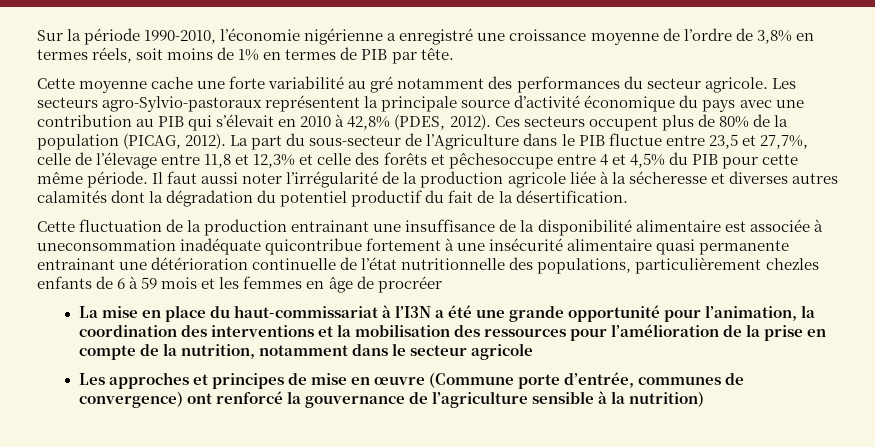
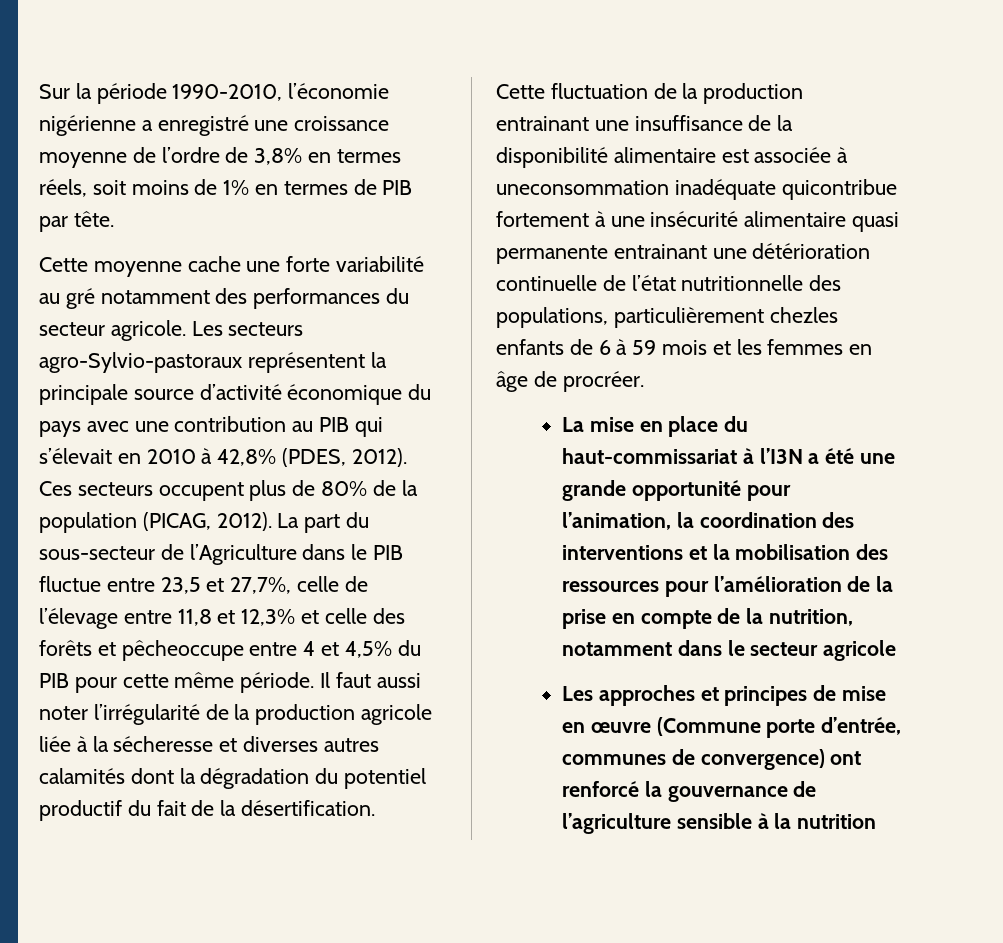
[448,153,553,169] pêchesoccupe -> [121,640,244,661] pêcheoccupe
[377,276,442,293] procréer -> [562,371,644,392] procréer.
[629,391,705,407] nutrition) -> [797,814,877,829] nutrition

